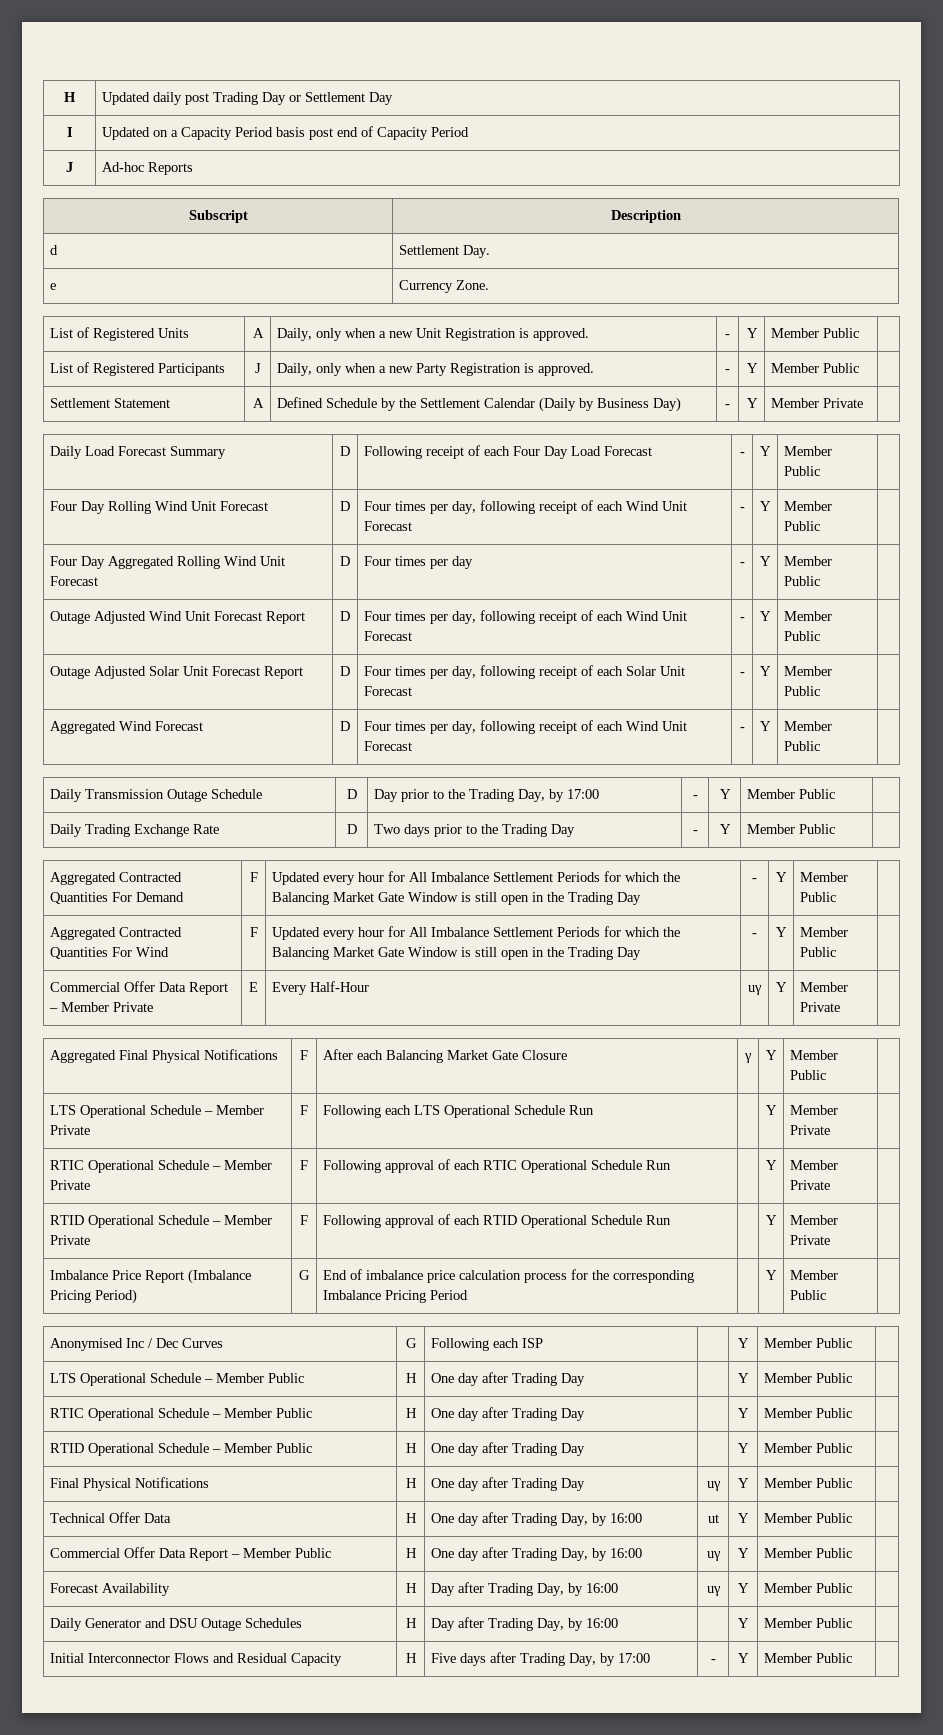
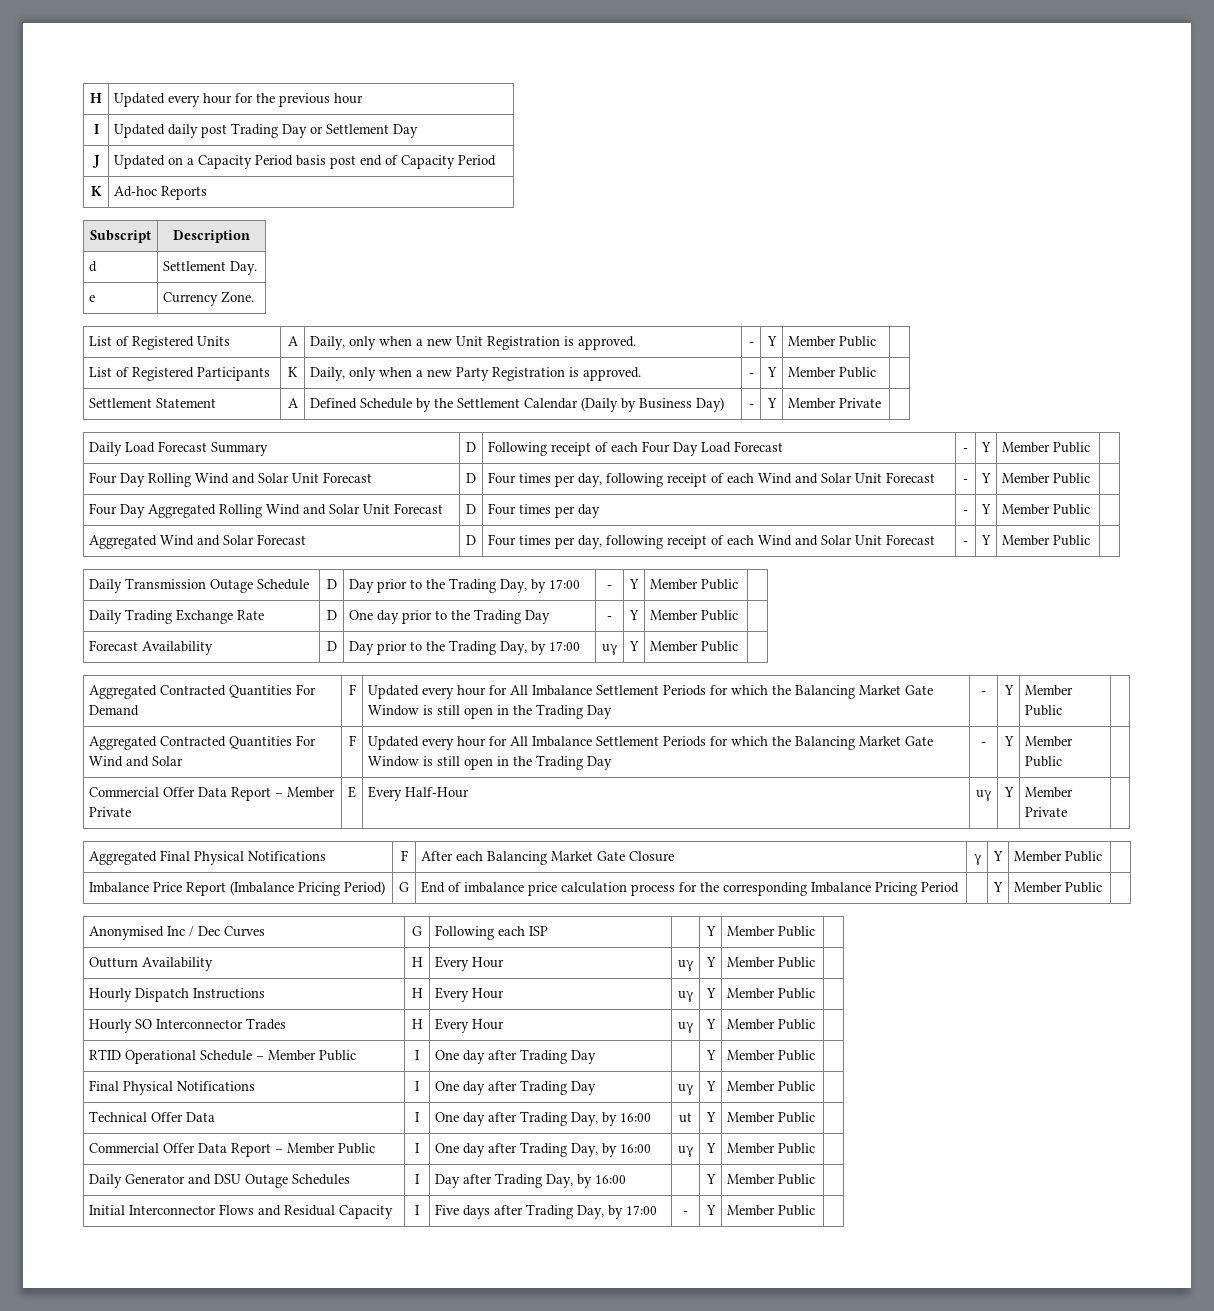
[64,92,76,102] H -> [90,93,102,103] [114,93,364,107] [93,124,100,134] H | Updated every hour for the previous hour // I
[66,127,73,137] I -> [91,155,100,168] J
[66,162,73,172] J -> [90,186,102,196] K
[254,363,261,373] J -> [288,367,298,377] K
(188, 506) none -> [232,473,290,484] and Solar
(659, 506) none -> [795,473,853,484] and Solar
(257, 561) none -> [303,504,361,515] and Solar
[49,611,305,624] [340,611,350,621] [363,610,687,624] [363,631,412,641] [739,617,745,621] [760,611,771,621] [783,611,832,621] [783,631,820,641] [49,666,303,679] [340,666,350,676] [363,665,685,679] [363,686,412,696] [739,672,745,676] [760,666,771,676] [783,666,832,676] [783,686,820,696] // Outage Adjusted Wind Unit Forecast Report | D | Four times per day, following receipt of each Wind Unit Forecast | - | Y | Member Public | // Outage Adjusted Solar Unit Forecast Report | D | Four times per day, following receipt of each Solar Unit Forecast | - | Y | Member Public | -> (1091, 509) none
(152, 726) none -> [197,535,255,546] and Solar
(659, 726) none -> [795,535,853,546] and Solar
[373,824,430,837] Two days -> [349,610,400,624] One day
(835, 829) none -> [89,640,214,655] [326,641,337,651] [349,640,581,655] [602,644,618,655] [629,641,639,651] [650,641,739,652] // Forecast Availability | D | Day prior to the Trading Day, by 17:00 | uγ | Y | Member Public |
(169, 952) none -> [126,756,184,767] and Solar
[49,1105,264,1118] [49,1125,90,1135] [300,1105,308,1115] [322,1105,594,1118] [766,1105,777,1115] [789,1105,838,1115] [789,1125,830,1135] [49,1160,272,1173] [49,1180,90,1190] [300,1160,308,1170] [322,1159,671,1173] [766,1160,777,1170] [789,1160,838,1170] [789,1180,830,1190] [49,1215,272,1228] [49,1235,90,1245] [300,1215,308,1225] [322,1214,671,1228] [766,1215,777,1225] [789,1215,838,1225] [789,1235,830,1245] // LTS Operational Schedule – Member Private | F | Following each LTS Operational Schedule Run | | Y | Member Private | // RTIC Operational Schedule – Member Private | F | Following approval of each RTIC Operational Schedule Run | | Y | Member Private | // RTID Operational Schedule – Member Private | F | Following approval of each RTID Operational Schedule Run | | Y | Member Private | -> (1103, 856) none
[49,1373,304,1386] [405,1373,417,1383] [430,1372,585,1386] [738,1373,749,1383] [763,1373,852,1383] [49,1408,312,1421] [405,1408,417,1418] [430,1407,585,1421] LTS Operational Schedule – Member Public | H | One day after Trading Day | | Y | Member Public | // RTIC Operational Schedule – Member Public | H | One day after Trading Day | -> [89,957,214,971] [411,957,423,967] [435,956,505,971] [678,960,694,971] [705,957,716,967] [727,957,816,968] [89,988,266,1002] [411,988,423,998] [435,987,505,1002] [678,991,694,1002] [705,988,716,998] [727,988,816,999] [89,1018,287,1033] [411,1019,423,1029] [435,1018,505,1033] [678,1022,694,1033] Outturn Availability | H | Every Hour | uγ | Y | Member Public | // Hourly Dispatch Instructions | H | Every Hour | uγ | Y | Member Public | // Hourly SO Interconnector Trades | H | Every Hour | uγ
[405,1443,417,1453] H -> [415,1050,420,1060] I
[405,1478,417,1488] H -> [415,1081,420,1091] I
[405,1513,417,1523] H -> [415,1112,420,1122] I
[405,1548,417,1558] H -> [415,1143,420,1153] I
[49,1583,170,1596] [405,1583,417,1593] [430,1582,618,1596] [706,1586,721,1596] [738,1583,749,1593] [763,1583,852,1593] // Forecast Availability | H | Day after Trading Day, by 16:00 | uγ | Y | Member Public | -> (816, 1148) none
[405,1618,417,1628] H -> [415,1174,420,1184] I
[405,1653,417,1663] H -> [415,1205,420,1215] I

